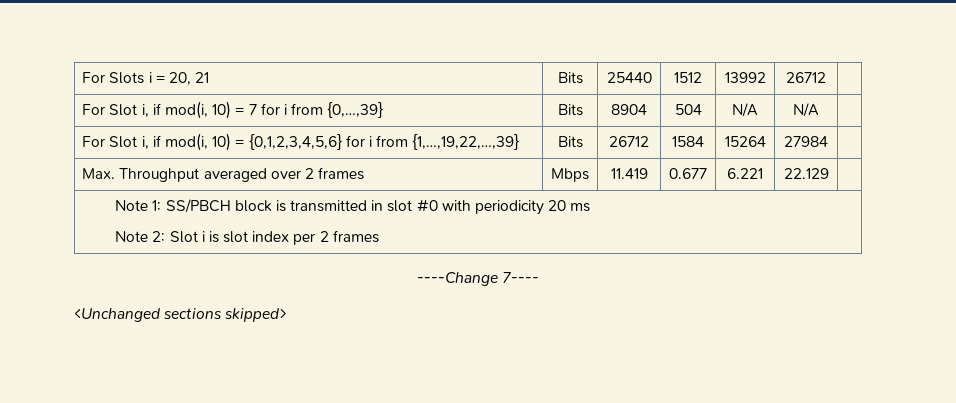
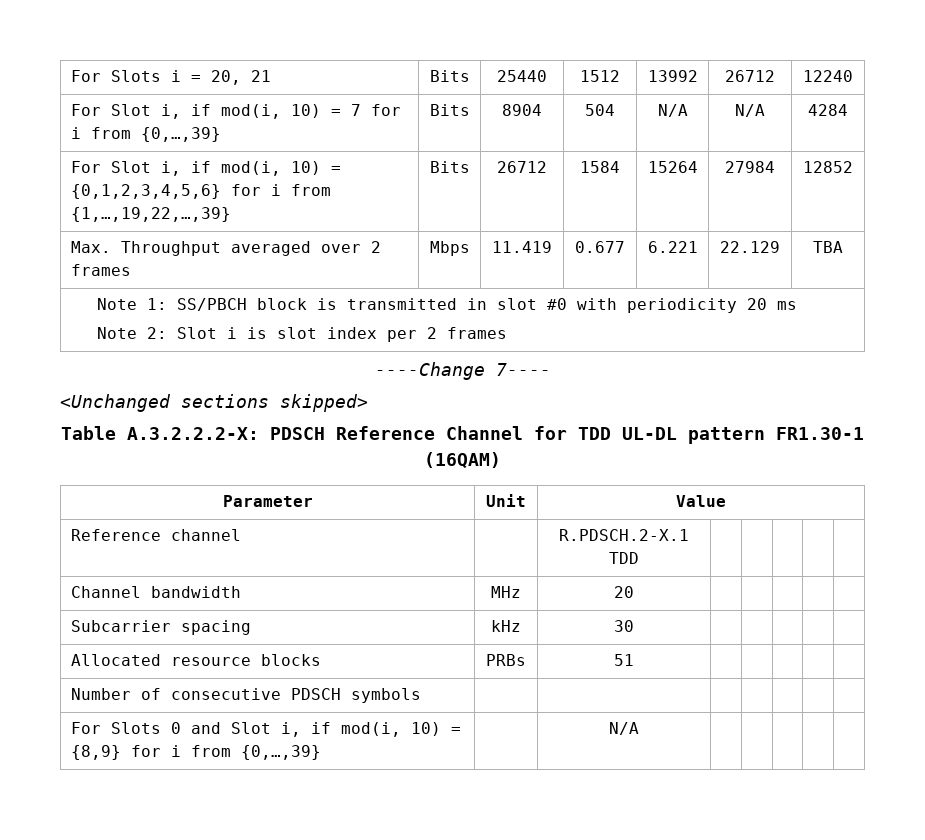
(826, 77) none -> [803,70,853,82] 12240
(819, 110) none -> [808,104,848,116] 4284
(828, 141) none -> [803,161,853,173] 12852
(829, 173) none -> [813,241,843,253] TBA
(287, 315) none -> [61,426,864,444] [424,452,501,468] [222,495,313,507] [486,494,526,507] [676,495,726,507] [70,529,241,541] [559,529,689,541] [609,552,639,564] [70,586,241,598] [491,586,521,598] [614,586,634,598] [70,620,251,635] [491,620,521,632] [614,620,634,632] [70,654,321,666] [486,654,526,666] [614,654,634,666] [70,688,421,703] [70,722,461,737] [70,745,321,760] [609,722,639,735] // Table A.3.2.2.2-X: PDSCH Reference Channel for TDD UL-DL pattern FR1.30-1 (16QAM) // Parameter | Unit | Value // Reference channel | | R.PDSCH.2-X.1 TDD | | | | | // Channel bandwidth | MHz | 20 | | | | | // Subcarrier spacing | kHz | 30 | | | | | // Allocated resource blocks | PRBs | 51 | | | | | // Number of consecutive PDSCH symbols | | | | | | | // For Slots 0 and Slot i, if mod(i, 10) = {8,9} for i from {0,…,39} | | N/A | | | | |

